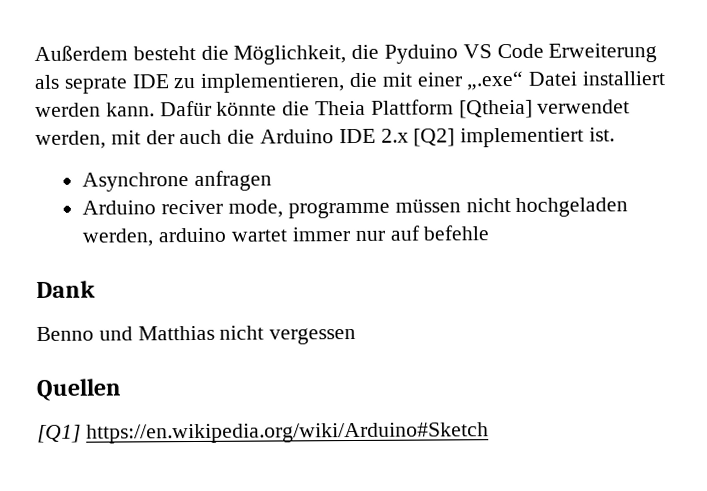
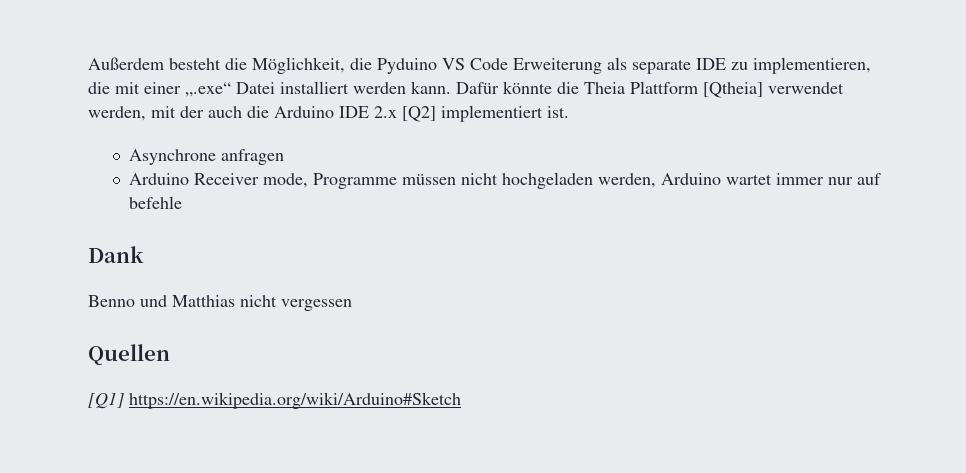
[63,76,128,94] seprate -> [632,59,691,74] separate
[161,199,390,219] reciver mode, programme -> [193,173,397,189] Receiver mode, Programme
[158,227,227,243] arduino -> [660,173,721,185] Arduino

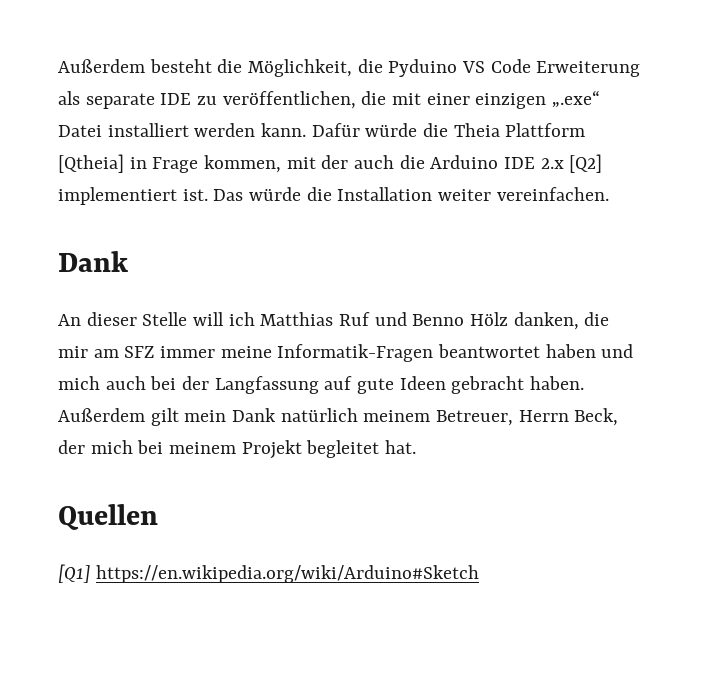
[753,57,871,74] implementieren, -> [222,91,356,109] veröffentlichen,
(181, 88) none -> [475,93,547,109] einzigen
[503,81,552,94] könnte -> [365,123,418,137] würde
[768,82,844,94] [88,106,146,121] verwendet werden, -> [129,155,282,173] in Frage kommen,
[128,149,284,165] [128,172,881,189] [128,196,182,209] [88,246,144,263] [88,295,352,311] // Asynchrone anfragen // Arduino Receiver mode, Programme müssen nicht hochgeladen werden, Arduino wartet immer nur auf befehle // Dank // Benno und Matthias nicht vergessen -> [213,187,609,201] [58,251,128,272] [58,312,610,330] [58,344,634,362] [58,376,585,394] [58,408,619,426] [58,440,417,459] Das würde die Installation weiter vereinfachen. // Dank // An dieser Stelle will ich Matthias Ruf und Benno Hölz danken, die mir am SFZ immer meine Informatik-Fragen beantwortet haben und mich auch bei der Langfassung auf gute Ideen gebracht haben. Außerdem gilt mein Dank natürlich meinem Betreuer, Herrn Beck, der mich bei meinem Projekt begleitet hat.

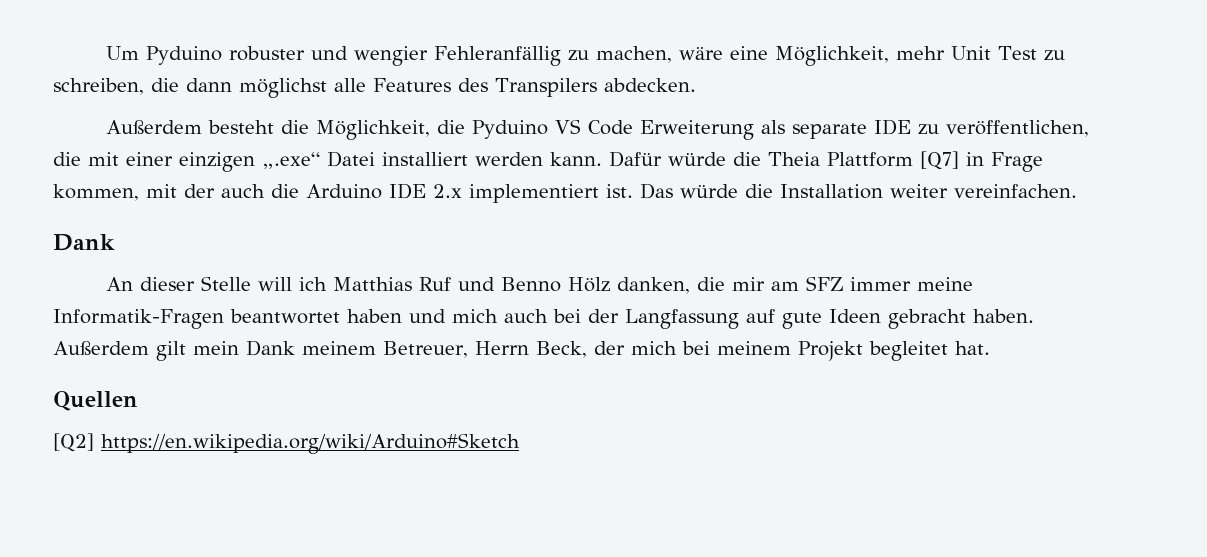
(58, 66) none -> [105,46,1065,66] [53,78,696,98] Um Pyduino robuster und wengier Fehleranfällig zu machen, wäre eine Möglichkeit, mehr Unit Test zu schreiben, die dann möglichst alle Features des Transpilers abdecken. //
[58,154,124,173] [Qtheia] -> [920,151,959,170] [Q7]
[569,154,603,173] [Q2] -> (462, 191) none
[280,408,358,422] natürlich -> (295, 348) none
[58,564,90,583] [Q1] -> [53,433,94,452] [Q2]

